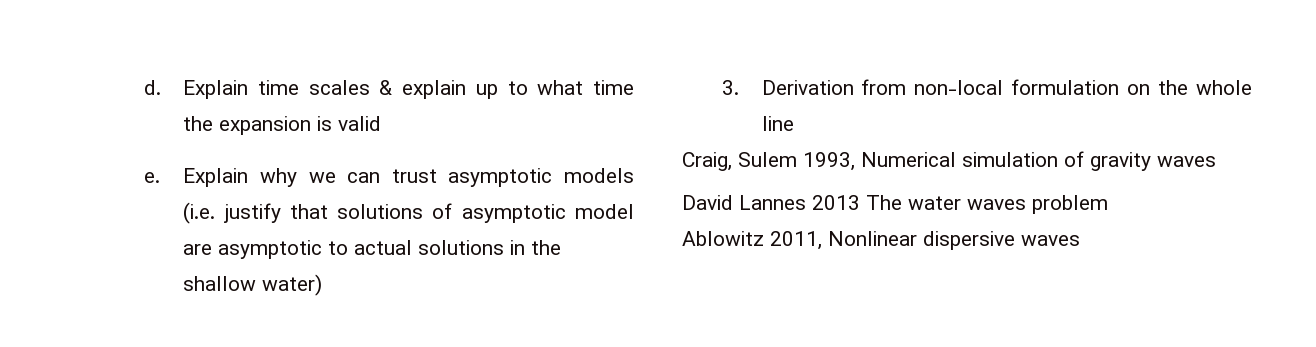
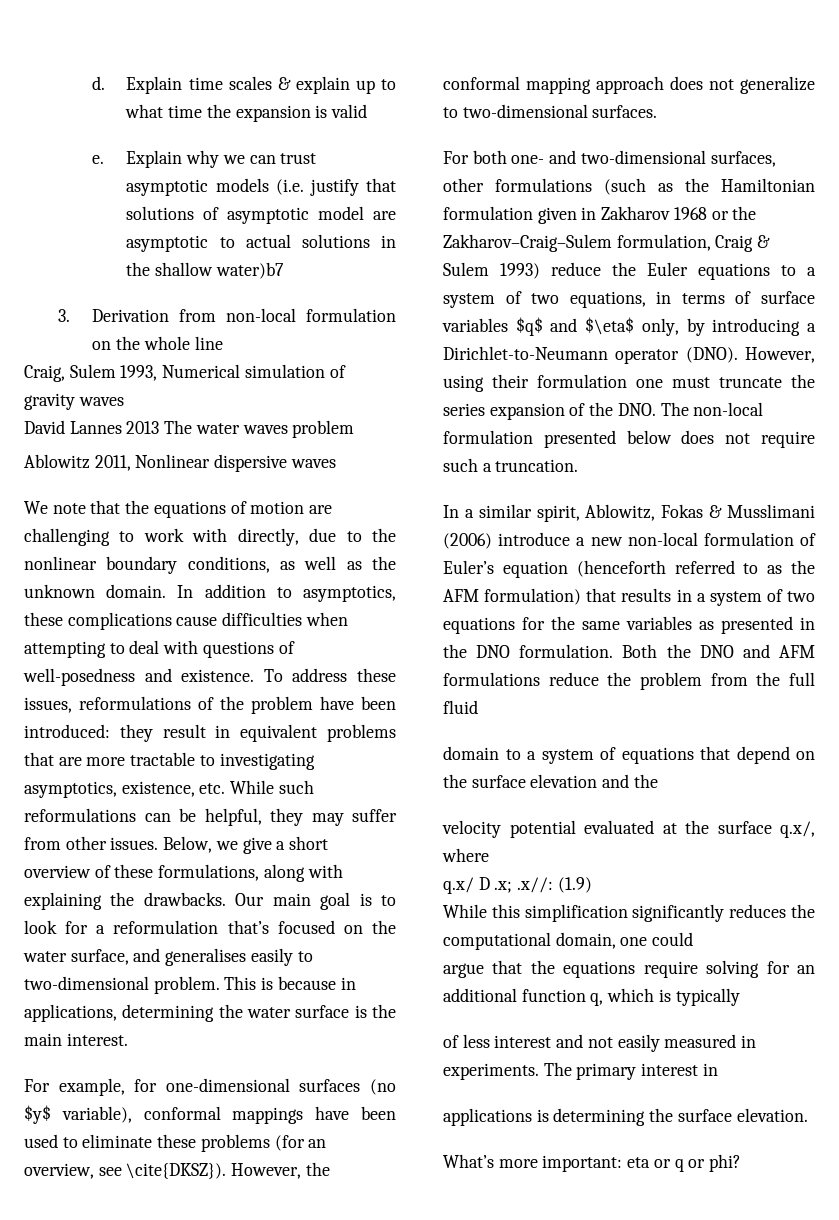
[262,274,323,296] water) -> [215,262,284,279] water)b7
(1080, 240) none -> [24,500,333,518] [24,528,397,546] [24,556,396,574] [24,584,396,602] [24,612,348,630] [24,640,295,658] [23,668,396,686] [24,696,396,714] [24,724,397,742] [24,752,315,770] [24,780,314,798] [24,808,397,826] [24,836,329,854] [24,864,343,882] [24,892,397,910] [24,920,397,934] [23,948,313,966] [24,976,356,994] [24,1004,396,1022] [24,1033,128,1046] [24,1078,396,1096] [24,1105,396,1124] [24,1134,327,1152] [24,1162,330,1179] [443,76,815,94] [443,104,658,118] [443,150,776,167] [443,178,815,195] [443,206,757,224] [443,234,771,252] [443,262,816,280] [443,291,815,308] [442,317,816,336] [443,346,815,364] [443,374,815,392] [443,402,764,420] [443,430,815,448] [443,458,579,472] [443,504,815,522] [443,532,816,549] [443,560,815,578] [443,588,815,606] [443,616,815,634] [443,644,815,658] [443,672,815,690] [443,700,478,714] [443,746,815,764] [443,774,658,788] [442,820,815,838] [442,848,489,862] [443,877,592,894] [443,904,815,922] [443,932,694,950] [443,960,815,978] [443,988,740,1006] [443,1034,757,1052] [443,1062,718,1080] [443,1108,808,1126] [443,1154,742,1172] // We note that the equations of motion are challenging to work with directly, due to the nonlinear boundary conditions, as well as the unknown domain. In addition to asymptotics, these complications cause difficulties when attempting to deal with questions of well-posedness and existence. To address these issues, reformulations of the problem have been introduced: they result in equivalent problems that are more tractable to investigating asymptotics, existence, etc. While such reformulations can be helpful, they may suffer from other issues. Below, we give a short overview of these formulations, along with explaining the drawbacks. Our main goal is to look for a reformulation that’s focused on the water surface, and generalises easily to two-dimensional problem. This is because in applications, determining the water surface is the main interest. // For example, for one-dimensional surfaces (no $y$ variable), conformal mappings have been used to eliminate these problems (for an overview, see \cite{DKSZ}). However, the conformal mapping approach does not generalize to two-dimensional surfaces. // For both one- and two-dimensional surfaces, other formulations (such as the Hamiltonian formulation given in Zakharov 1968 or the Zakharov–Craig–Sulem formulation, Craig & Sulem 1993) reduce the Euler equations to a system of two equations, in terms of surface variables $q$ and $\eta$ only, by introducing a Dirichlet-to-Neumann operator (DNO). However, using their formulation one must truncate the series expansion of the DNO. The non-local formulation presented below does not require such a truncation. // In a similar spirit, Ablowitz, Fokas & Musslimani (2006) introduce a new non-local formulation of Euler’s equation (henceforth referred to as the AFM formulation) that results in a system of two equations for the same variables as presented in the DNO formulation. Both the DNO and AFM formulations reduce the problem from the full fluid // domain to a system of equations that depend on the surface elevation and the // velocity potential evaluated at the surface q.x/, where // q.x/ D .x; .x//: (1.9) // While this simplification significantly reduces the computational domain, one could // argue that the equations require solving for an additional function q, which is typically // of less interest and not easily measured in experiments. The primary interest in // applications is determining the surface elevation. // What’s more important: eta or q or phi?

